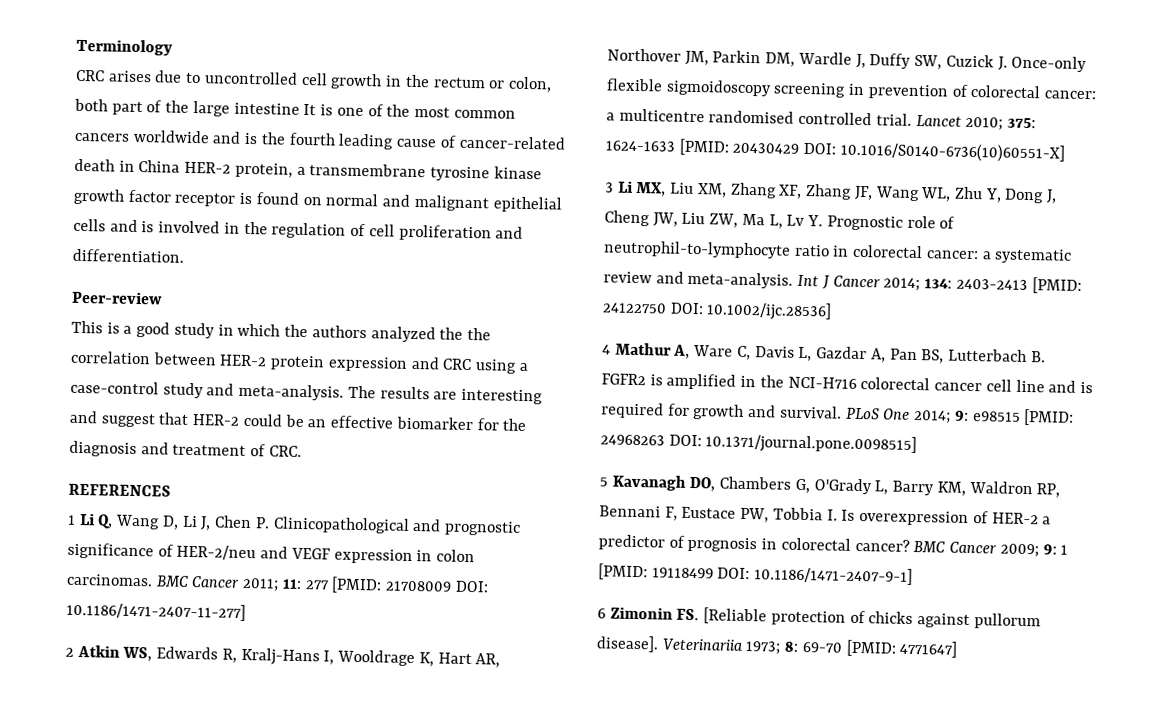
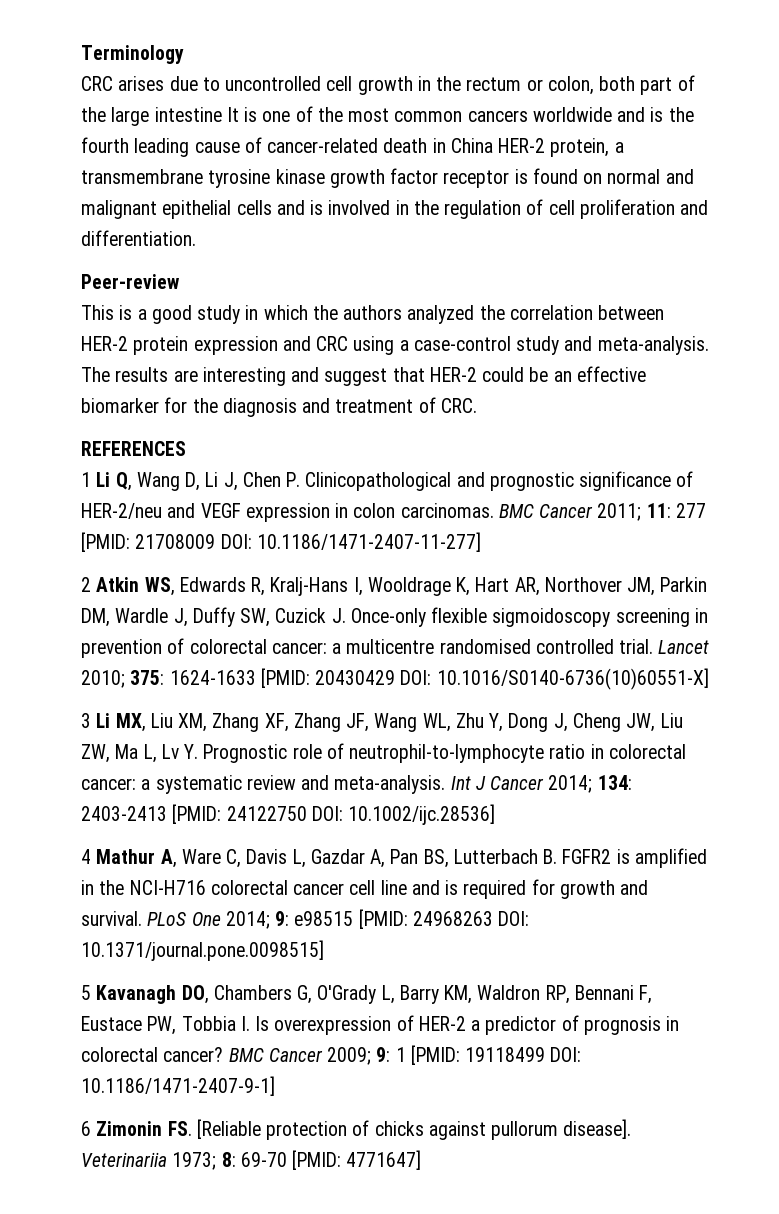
[466,327,491,341] the -> (505, 312) none

